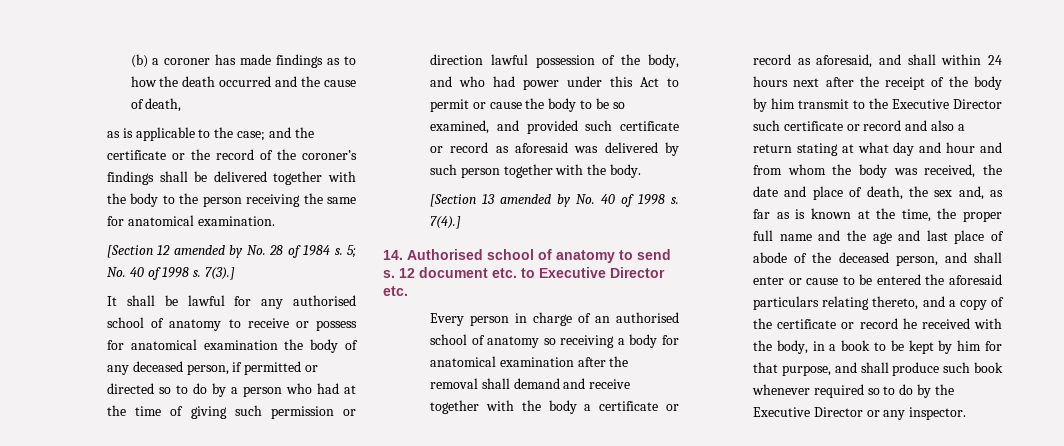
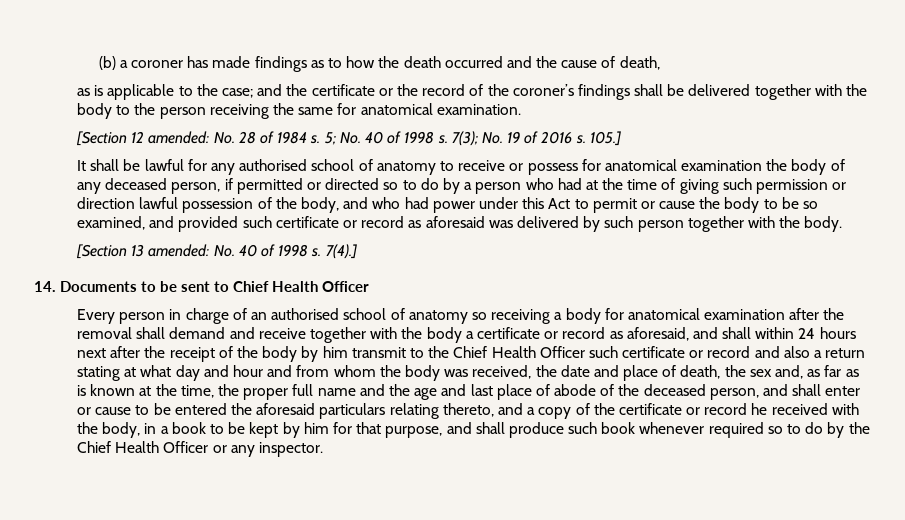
[173,245,244,258] amended by -> [148,131,210,144] amended:
[204,267,235,280] 7(3).] -> [451,131,621,146] 7(3); No. 19 of 2016 s. 105.]
[500,194,572,207] amended by -> [148,244,210,257] amended:
[407,249,671,263] [383,267,665,278] [383,286,408,296] Authorised school of anatomy to send s. 12 document etc. to Executive Director etc. -> [60,281,370,292] Documents to be sent to Chief Health Officer
[892,99,1002,109] Executive Director -> [453,346,585,358] Chief Health Officer
[753,407,863,417] Executive Director -> [77,441,209,453] Chief Health Officer

